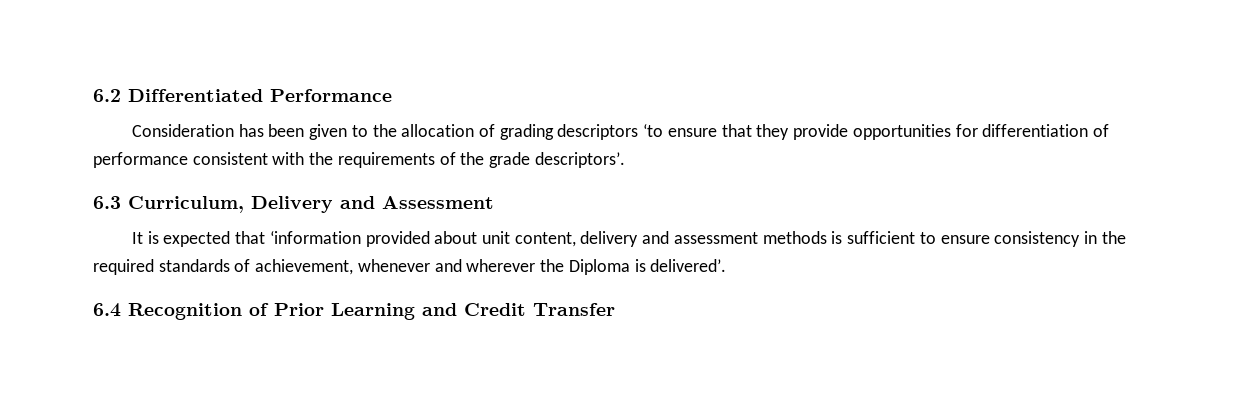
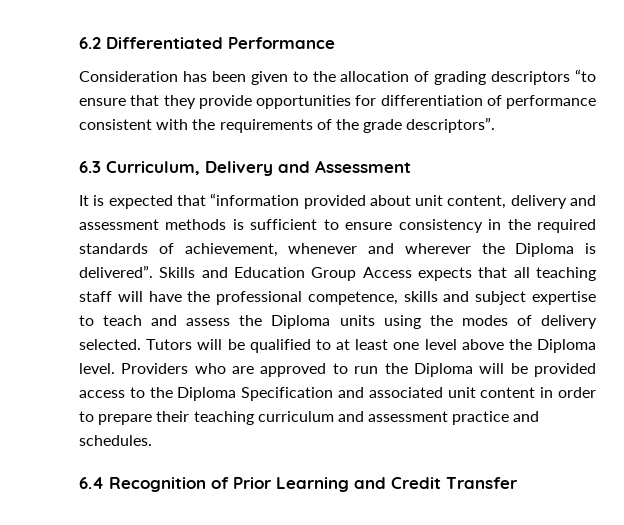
[643,124,664,137] ‘to -> [574,69,596,82] “to
[534,152,625,168] descriptors’. -> [406,117,496,133] descriptors”.
[269,231,361,244] ‘information -> [210,193,300,206] “information
[650,259,727,272] delivered’. -> [79,265,596,281] [79,291,596,305] [79,315,597,329] [79,339,597,353] [79,363,597,377] [79,387,596,401] [79,411,540,425] [79,435,152,446] delivered”. Skills and Education Group Access expects that all teaching staff will have the professional competence, skills and subject expertise to teach and assess the Diploma units using the modes of delivery selected. Tutors will be qualified to at least one level above the Diploma level. Providers who are approved to run the Diploma will be provided access to the Diploma Specification and associated unit content in order to prepare their teaching curriculum and assessment practice and schedules.

